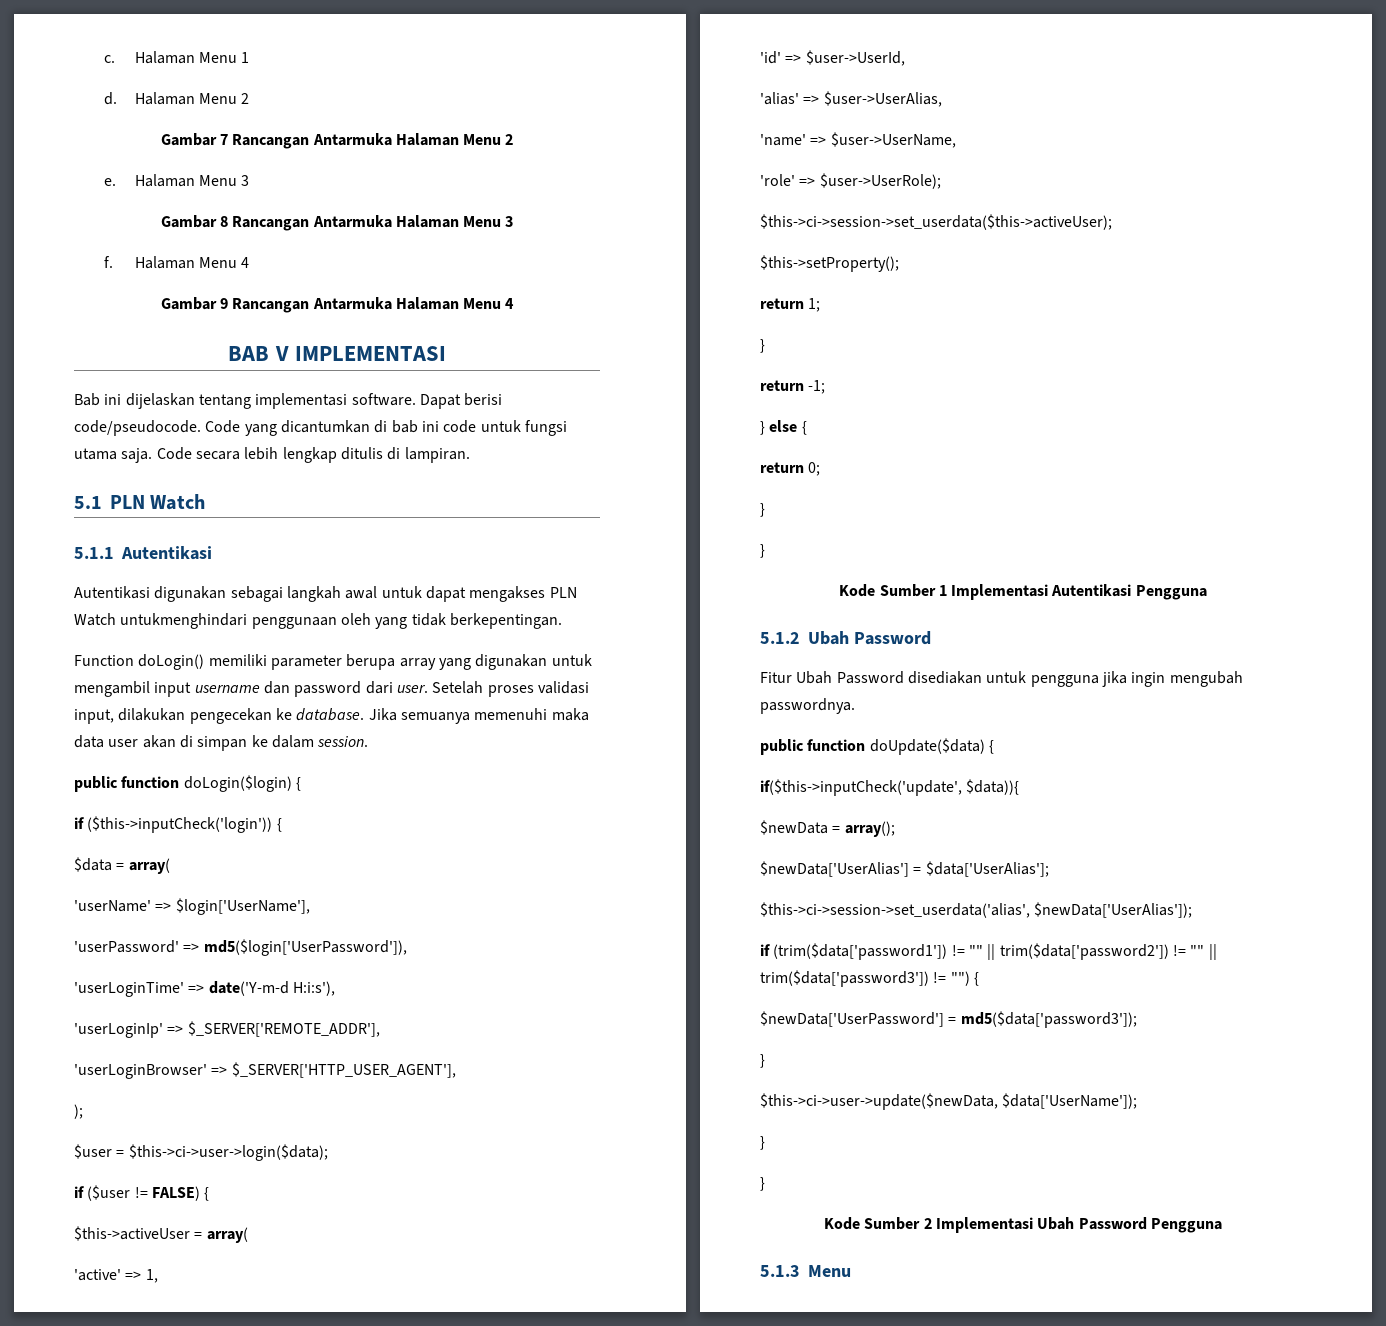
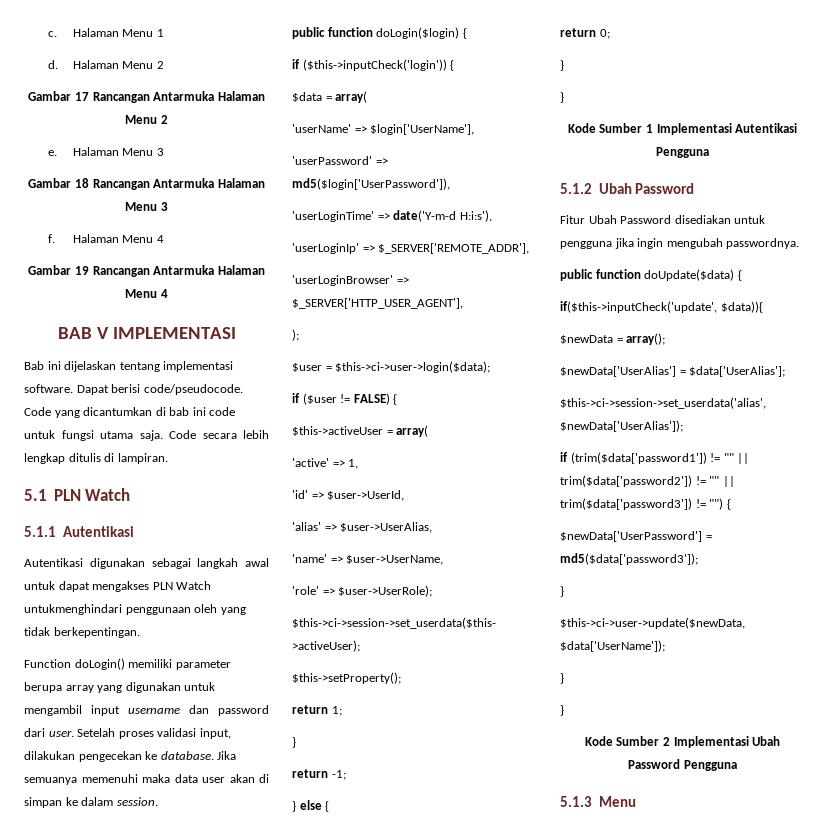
[219,134,228,145] 7 -> [74,92,89,101] 17
[219,216,228,227] 8 -> [74,178,89,188] 18
[219,298,228,309] 9 -> [74,266,89,275] 19

